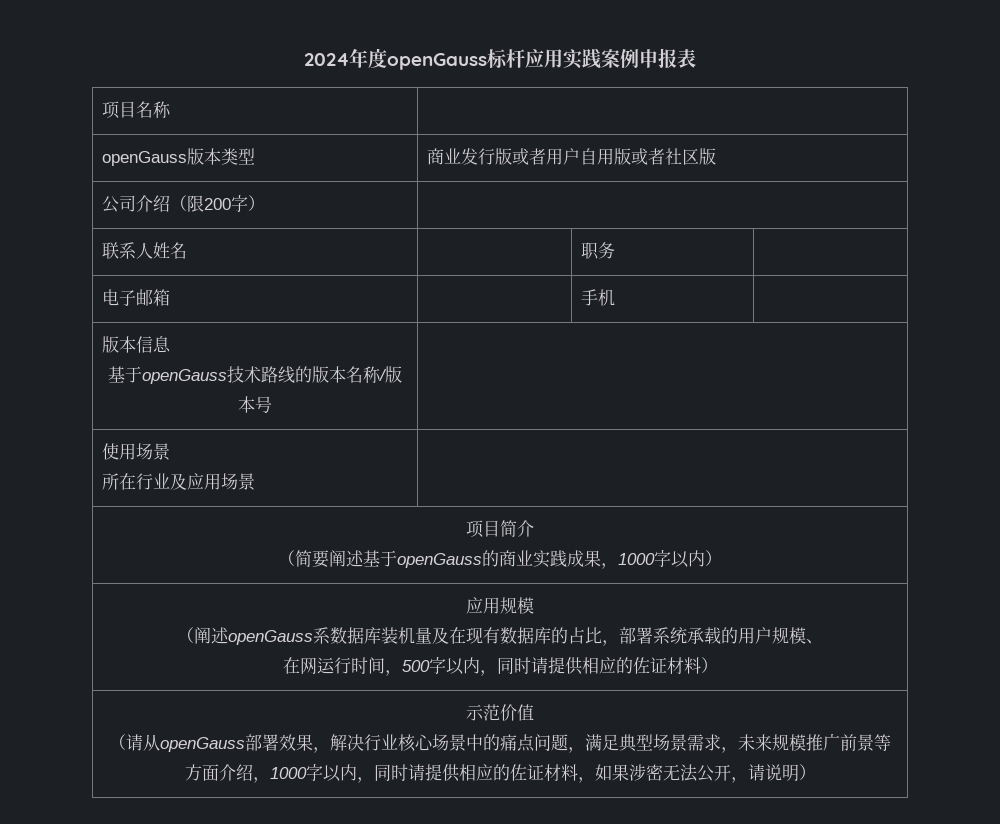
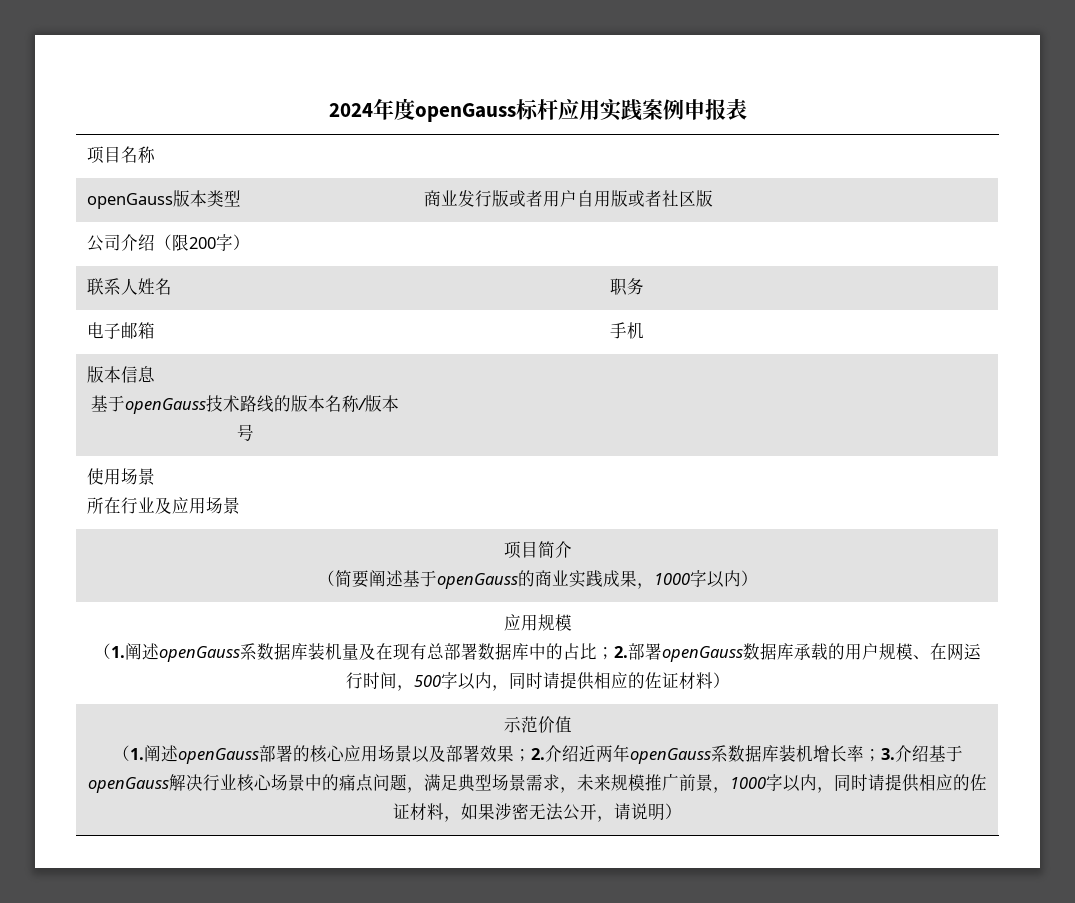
(194, 635) none -> [111,646,126,658] 1.
[500,627,687,646] 数据库的占比，部署系统 -> [427,643,794,662] 总部署数据库中的占比；2.部署openGauss数据库
(823, 641) // -> (930, 657) none
[125,734,330,753] 请从openGauss部署效果， -> [129,744,963,764] [88,777,169,793] 1.阐述openGauss部署的核心应用场景以及部署效果；2.介绍近两年openGauss系数据库装机增长率；3.介绍基于openGauss
[873,734,891,751] [184,764,253,781] 等方面介绍 -> (713, 782) none

